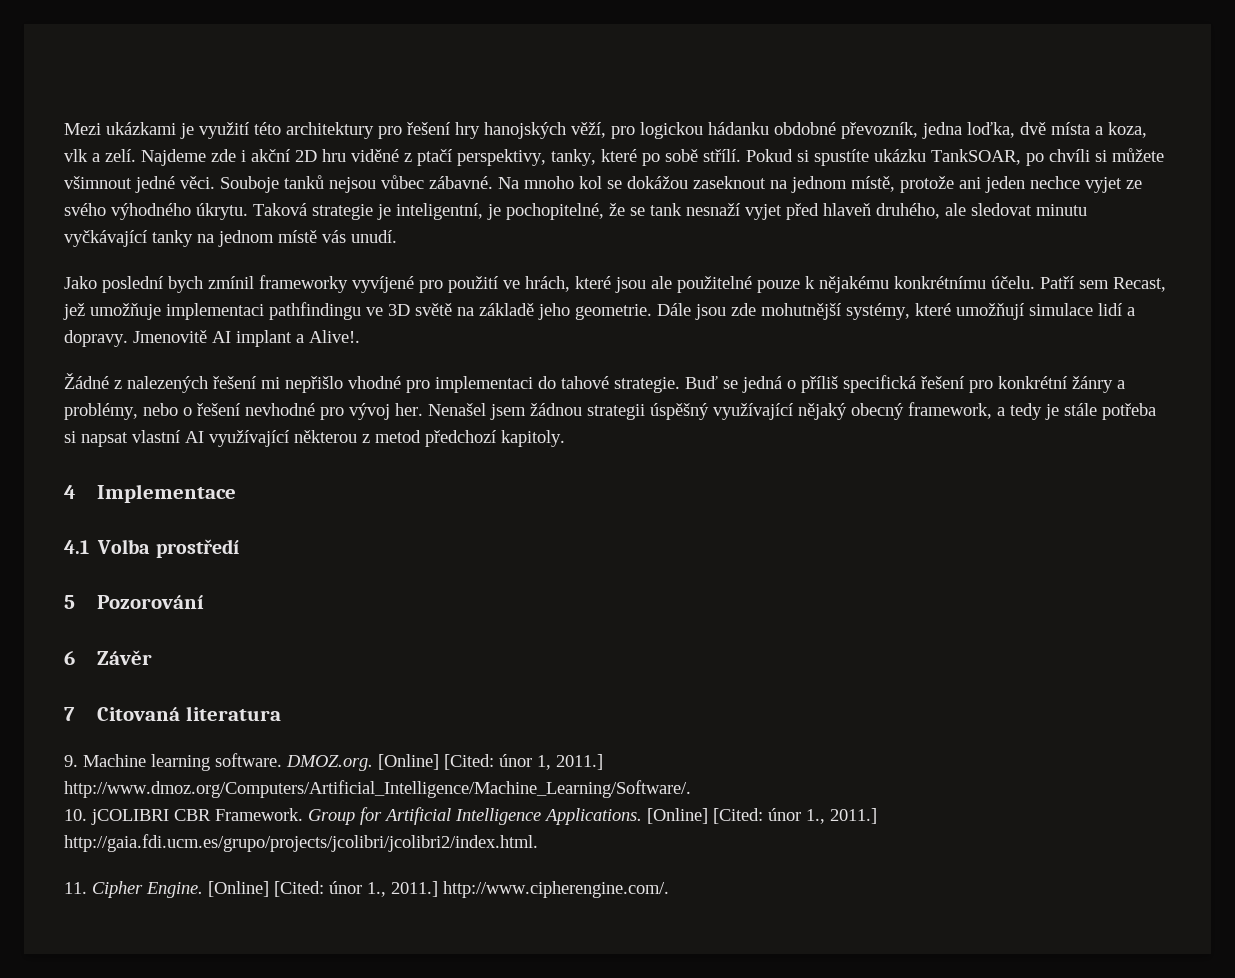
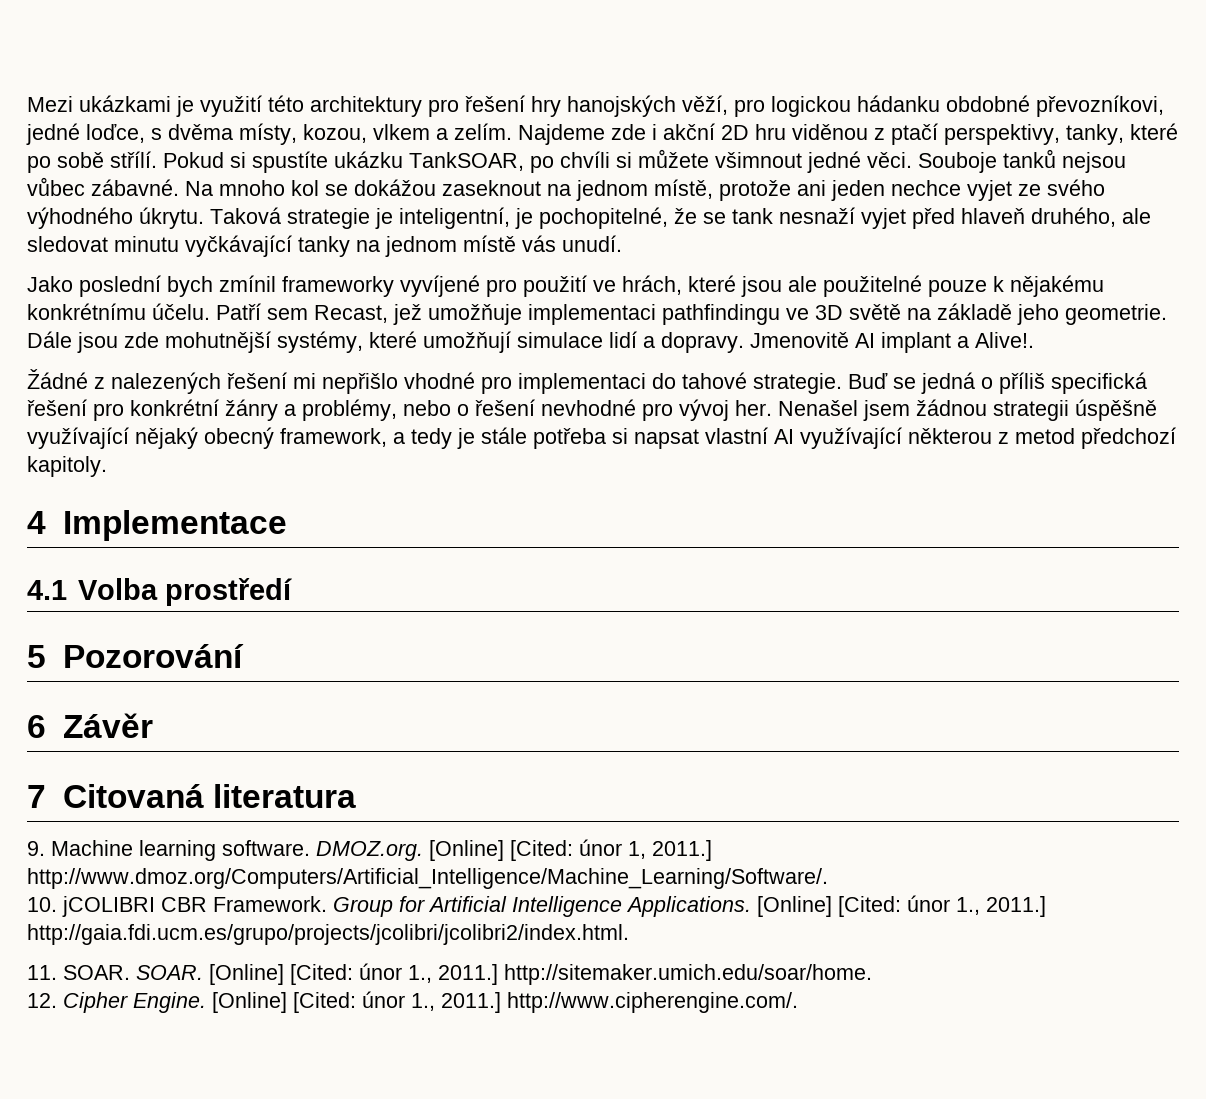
[841,122,1147,139] [64,149,136,162] převozník, jedna loďka, dvě místa a koza, vlk a zelí. -> [1036,95,1164,117] [26,123,512,145] převozníkovi, jedné loďce, s dvěma místy, kozou, vlkem a zelím.
[351,149,399,162] viděné -> [792,124,868,140] viděnou
[650,403,709,420] úspěšný -> [1075,399,1157,421] úspěšně
(87, 888) none -> [63,963,872,985] [27,993,57,1008] SOAR. SOAR. [Online] [Cited: únor 1., 2011.] http://sitemaker.umich.edu/soar/home. // 12.

